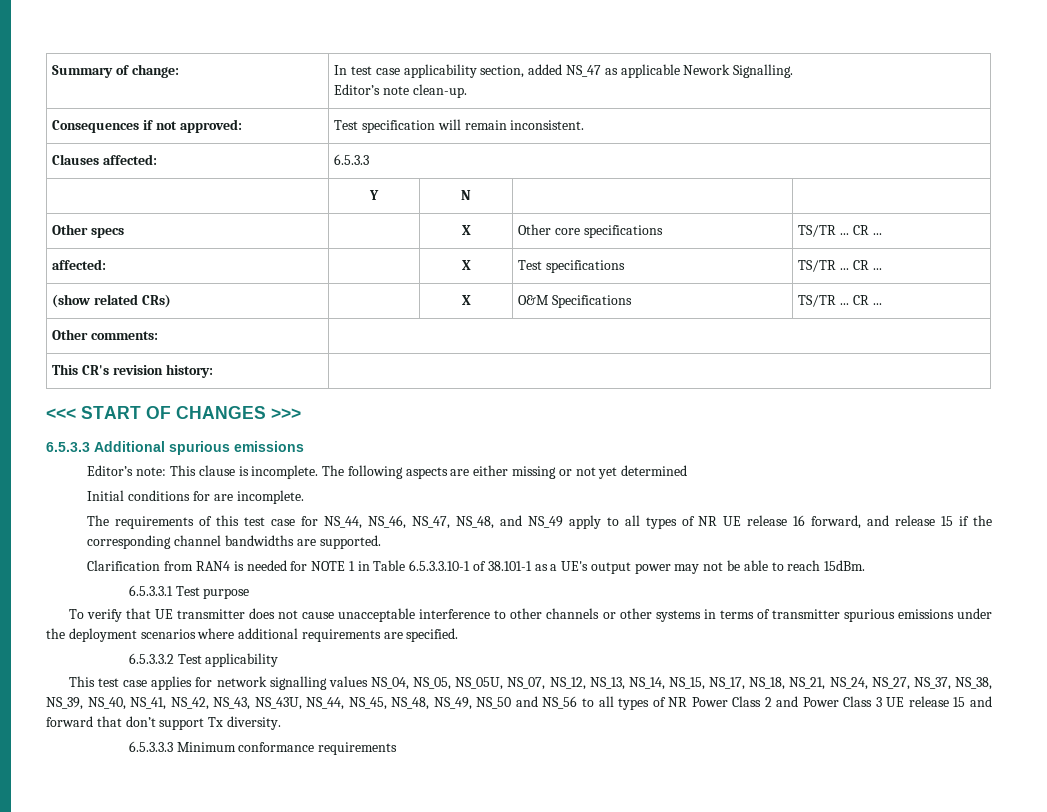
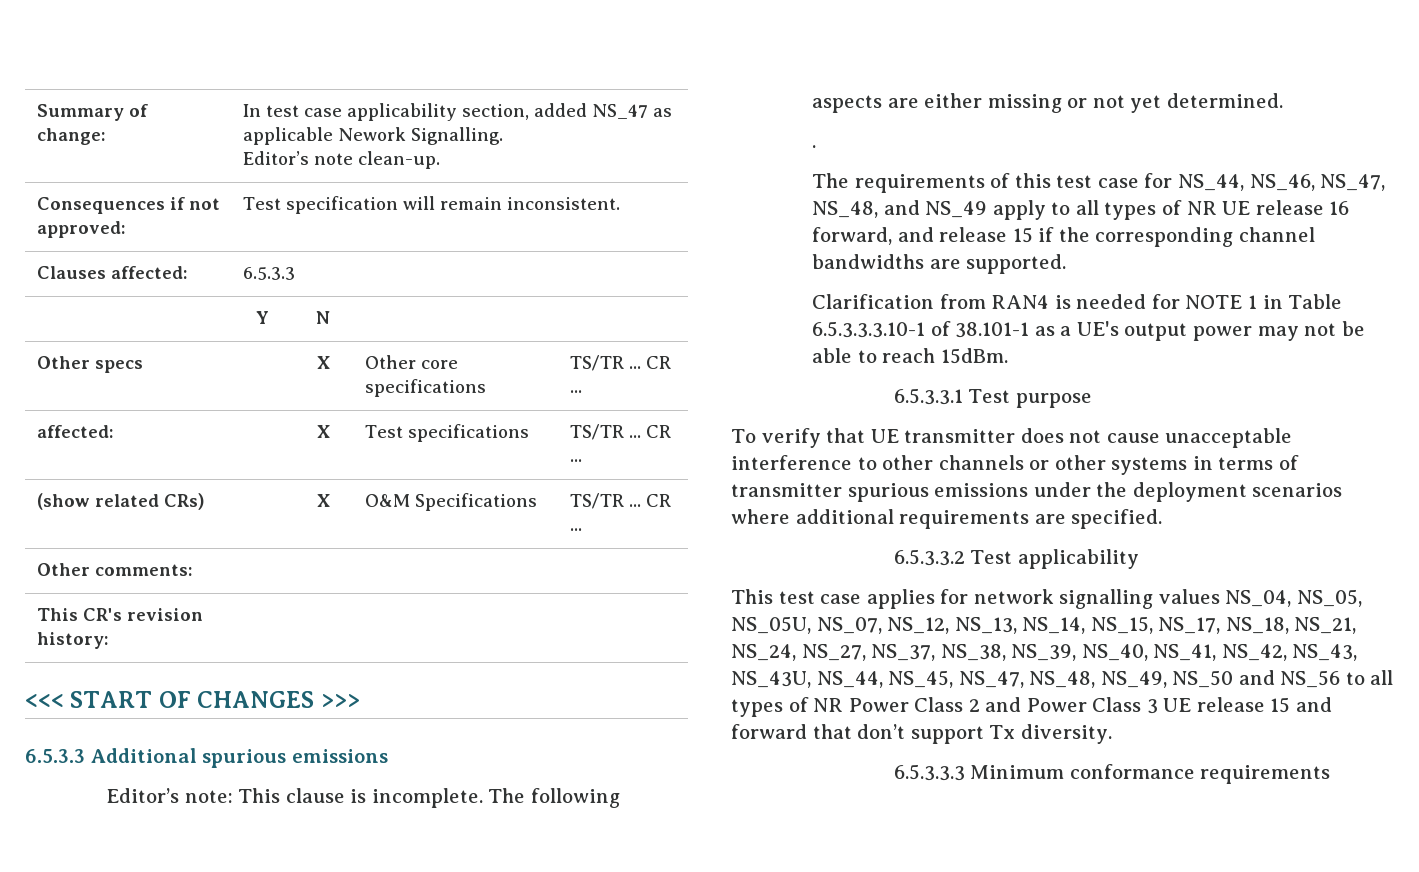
[621,465,688,476] [87,490,304,504] determined // Initial conditions for are incomplete. -> [1167,93,1284,108] [812,145,817,148] determined. // .
[409,560,471,571] 6.5.3.3.10-1 -> [812,321,926,338] 6.5.3.3.3.10-1
(387, 703) none -> [958,671,1024,688] NS_47,

